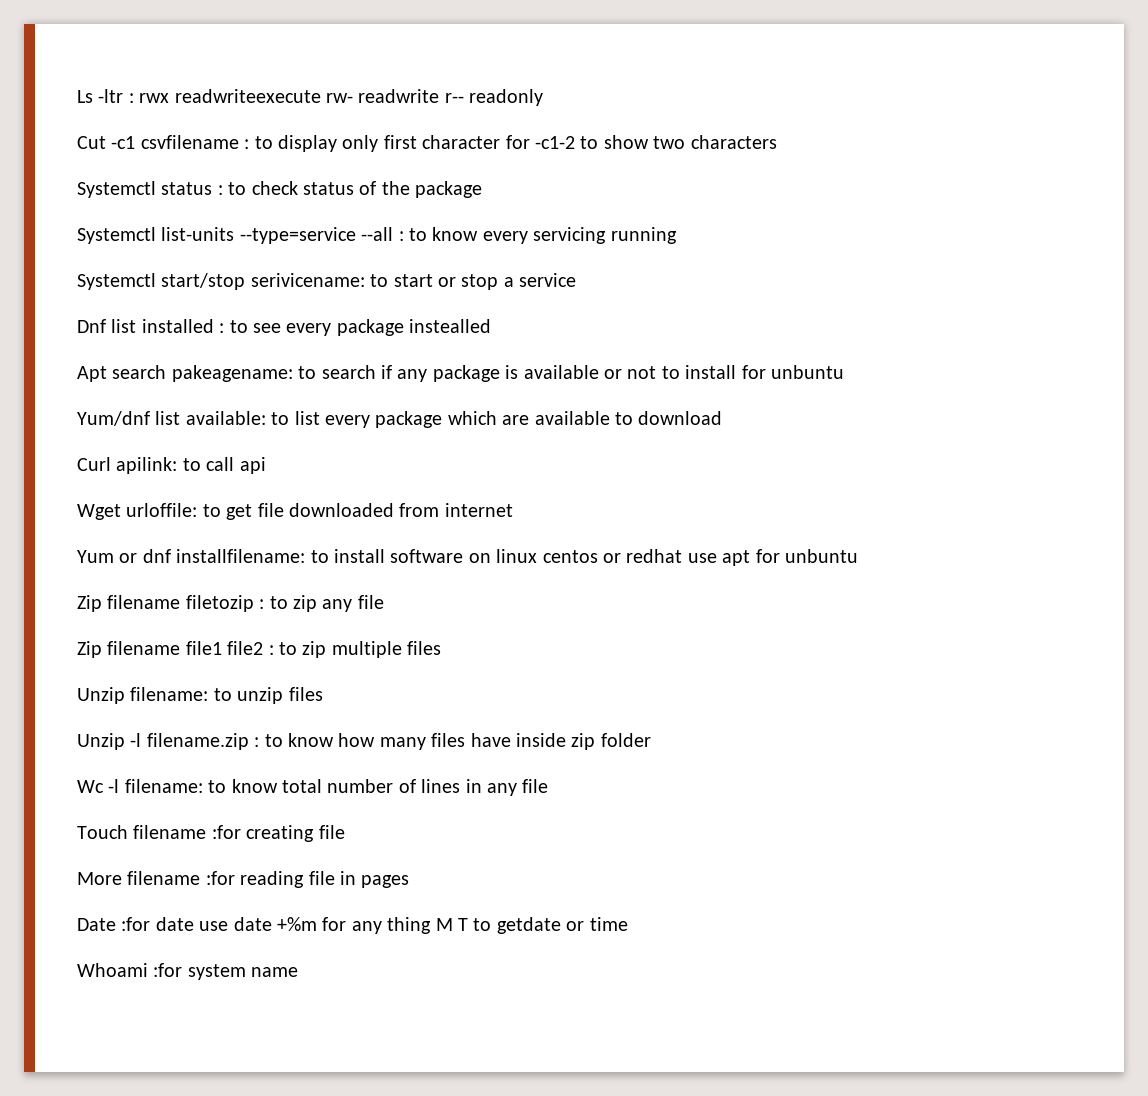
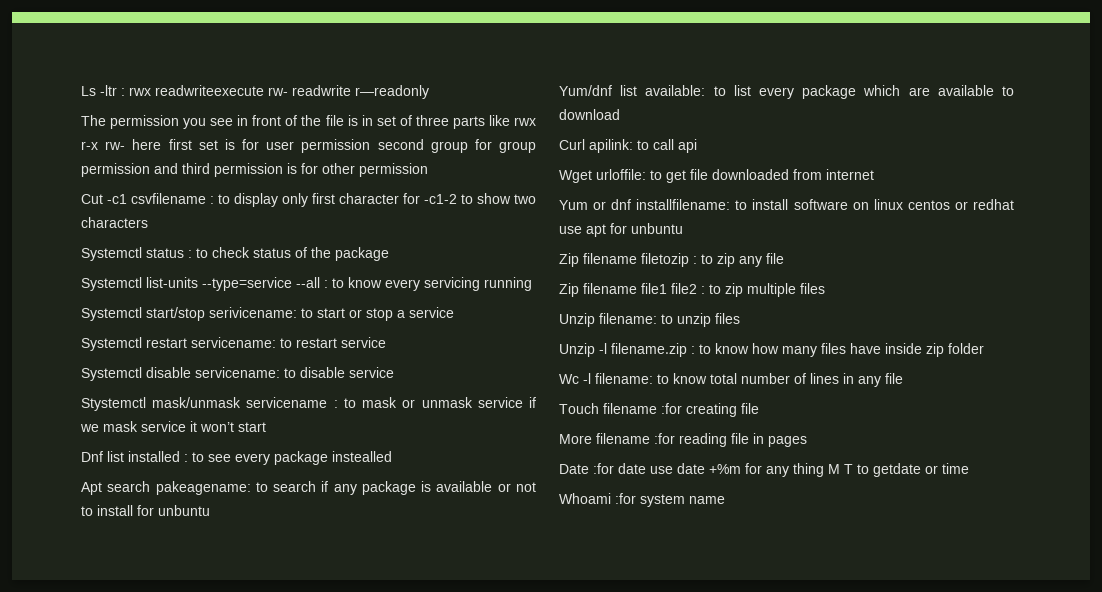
[444,89,544,106] r-- readonly -> [355,85,429,99] [81,115,536,129] [81,139,536,153] [81,163,428,177] r—readonly // The permission you see in front of the file is in set of three parts like rwx r-x rw- here first set is for user permission second group for group permission and third permission is for other permission
(577, 280) none -> [81,337,386,351] [81,367,394,381] [81,397,536,411] [80,421,266,432] // Systemctl restart servicename: to restart service // Systemctl disable servicename: to disable service // Stystemctl mask/unmask servicename : to mask or unmask service if we mask service it won’t start

